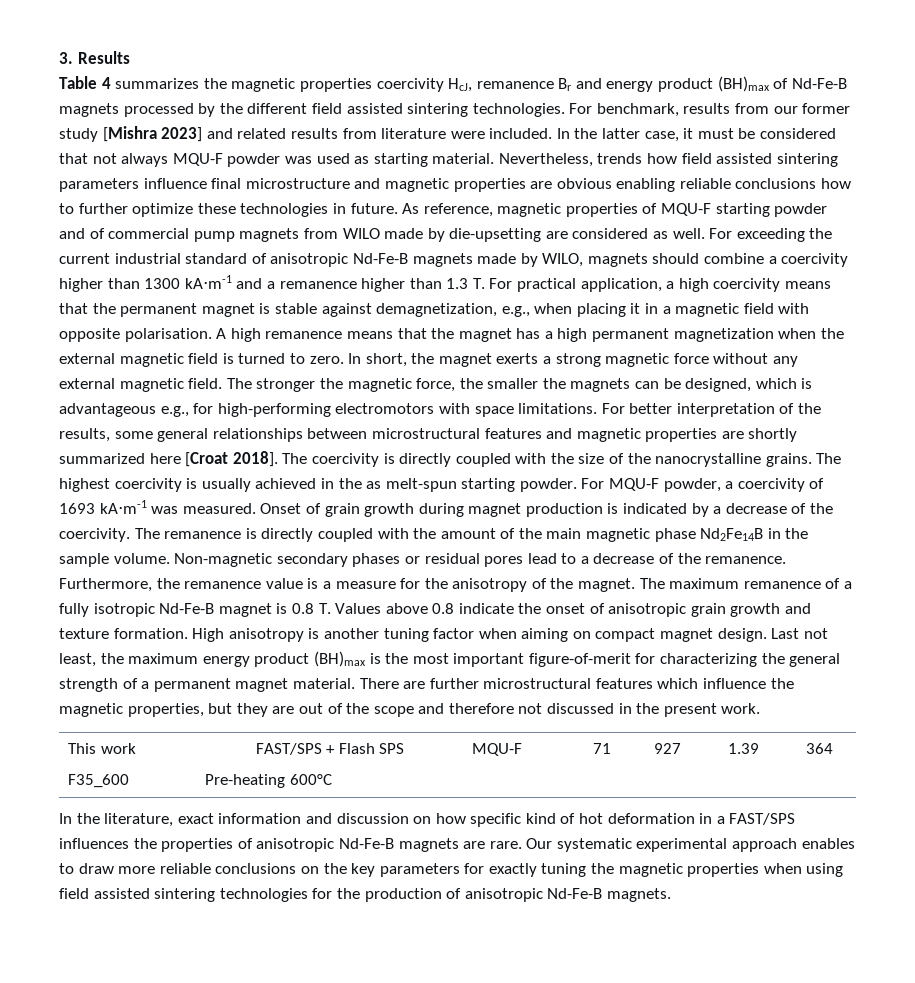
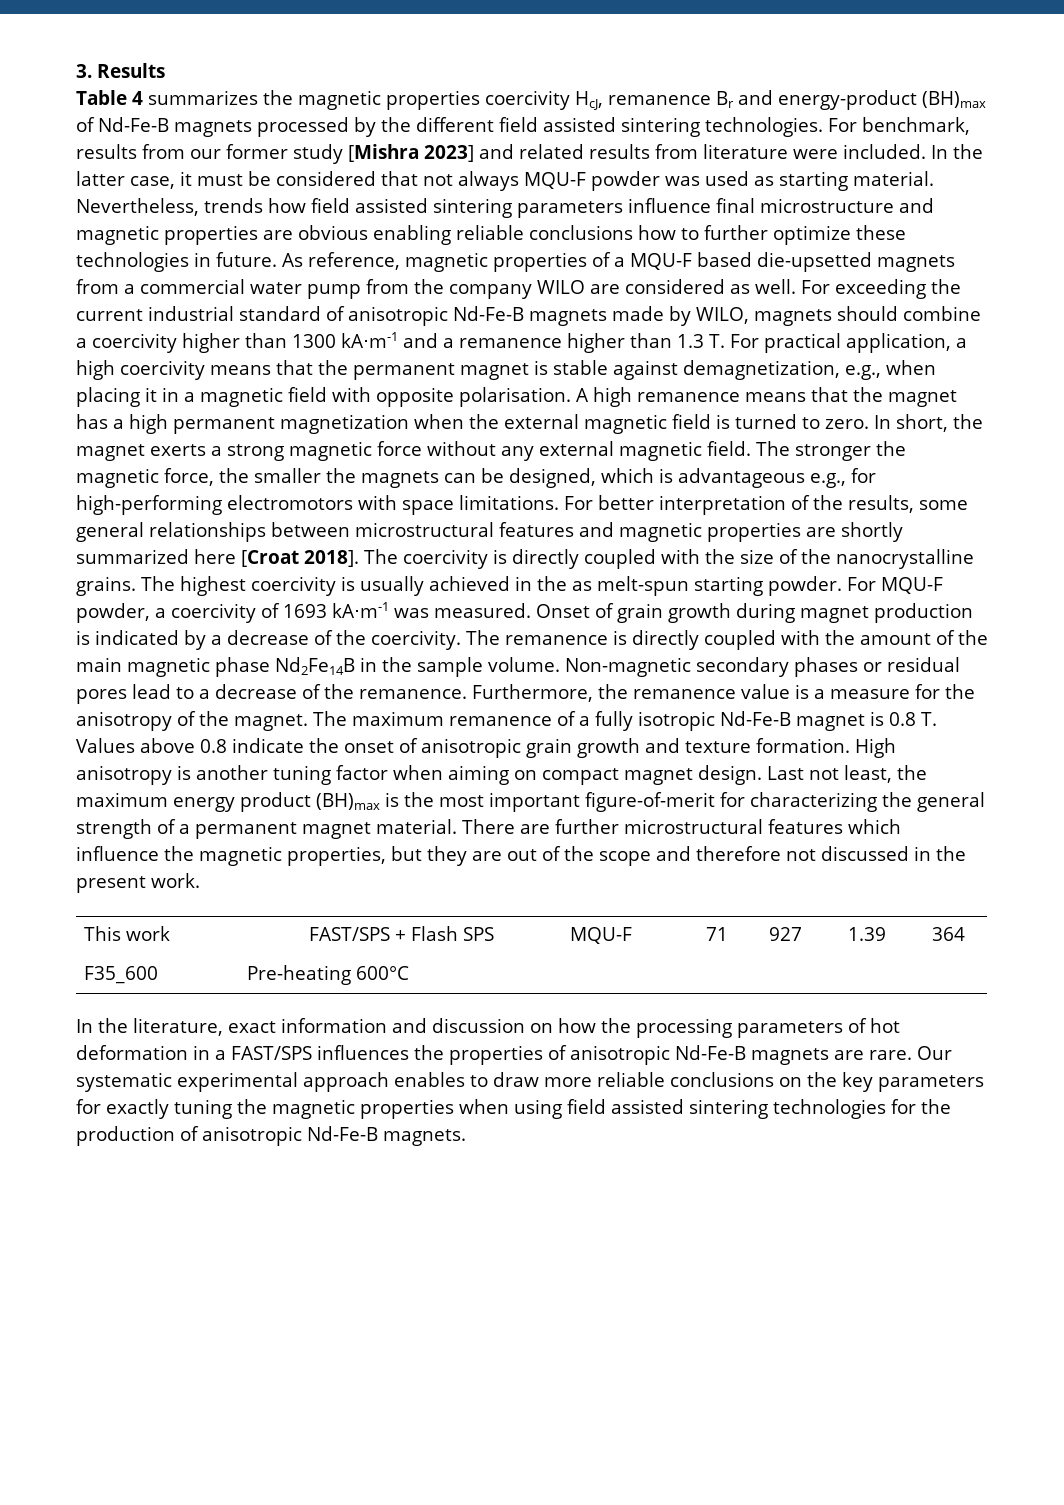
[606,78,714,92] energy product -> [777,90,917,110] energy-product
[661,203,828,217] [59,228,542,242] MQU-F starting powder and of commercial pump magnets from WILO made by die-upsetting -> [614,252,955,272] [76,279,585,299] a MQU-F based die-upsetted magnets from a commercial water pump from the company WILO
[470,813,556,827] specific kind -> [601,1018,843,1038] the processing parameters

